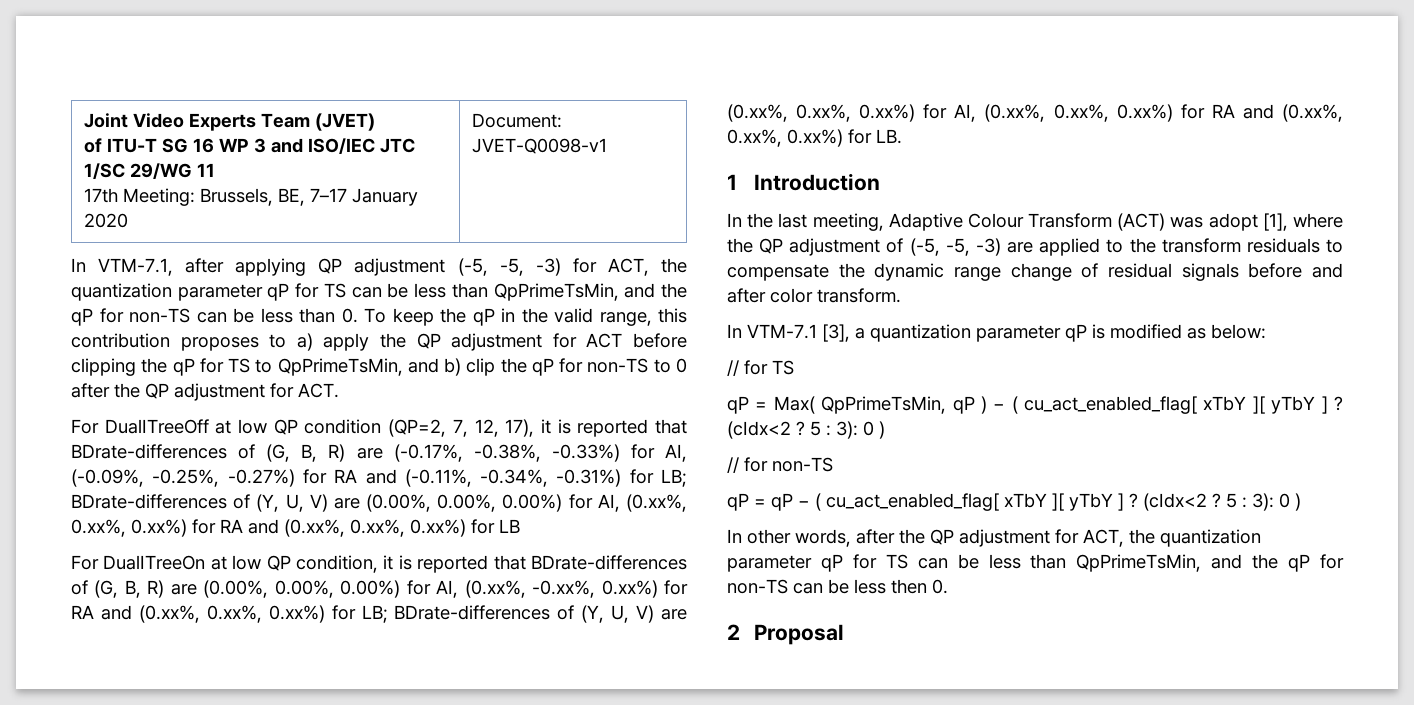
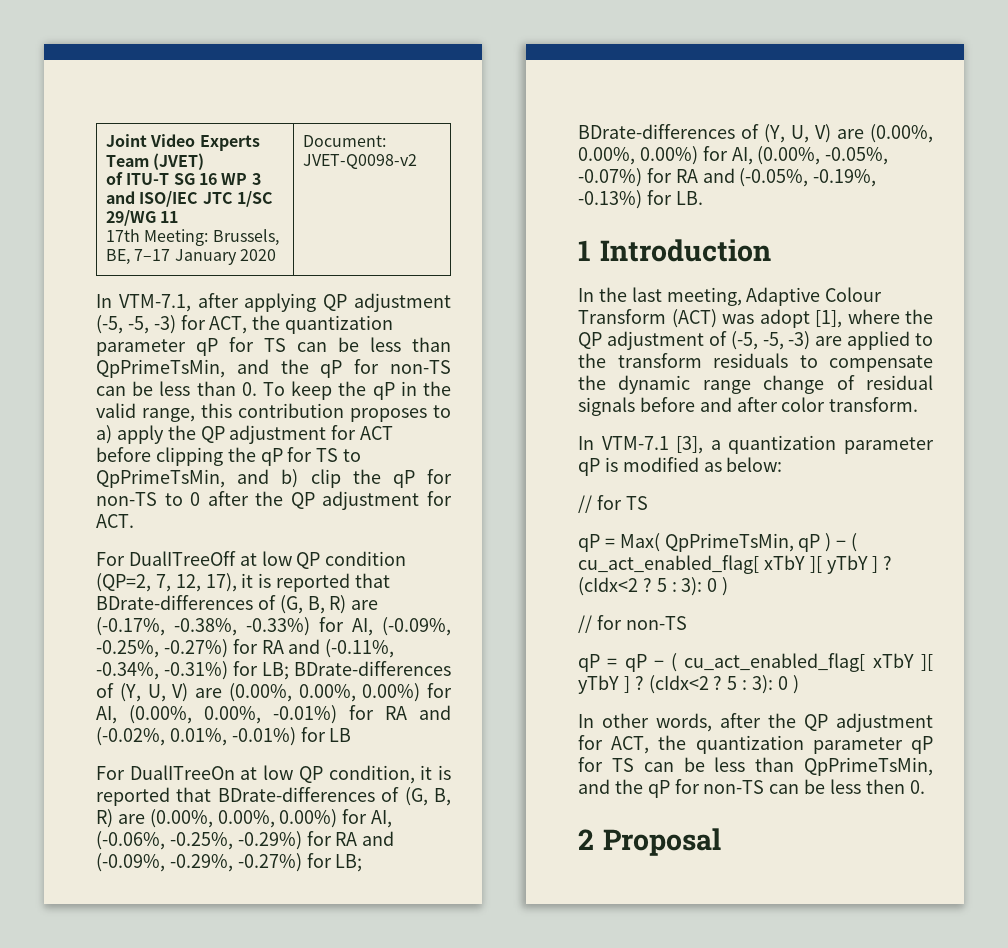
[471,138,607,154] JVET-Q0098-v1 -> [302,154,417,169] JVET-Q0098-v2
[626,494,687,512] [71,519,466,537] (0.xx%, 0.xx%, 0.xx%) for RA and (0.xx%, 0.xx%, 0.xx%) -> [129,705,451,724] [96,727,296,746] (0.00%, 0.00%, -0.01%) for RA and (-0.02%, 0.01%, -0.01%)
[464,580,688,598] [71,605,687,623] [727,104,1343,122] [727,129,843,147] (0.xx%, -0.xx%, 0.xx%) for RA and (0.xx%, 0.xx%, 0.xx%) for LB; BDrate-differences of (Y, U, V) are (0.xx%, 0.xx%, 0.xx%) for AI, (0.xx%, 0.xx%, 0.xx%) for RA and (0.xx%, 0.xx%, 0.xx%) -> [96,831,395,850] [96,853,363,872] [578,124,933,143] [578,146,889,165] [578,168,877,187] [578,190,642,209] (-0.06%, -0.25%, -0.29%) for RA and (-0.09%, -0.29%, -0.27%) for LB; BDrate-differences of (Y, U, V) are (0.00%, 0.00%, 0.00%) for AI, (0.00%, -0.05%, -0.07%) for RA and (-0.05%, -0.19%, -0.13%)

